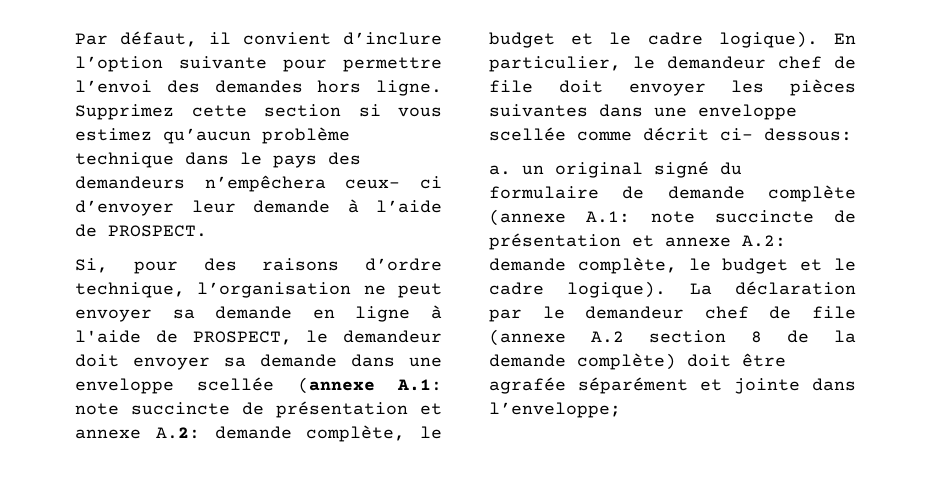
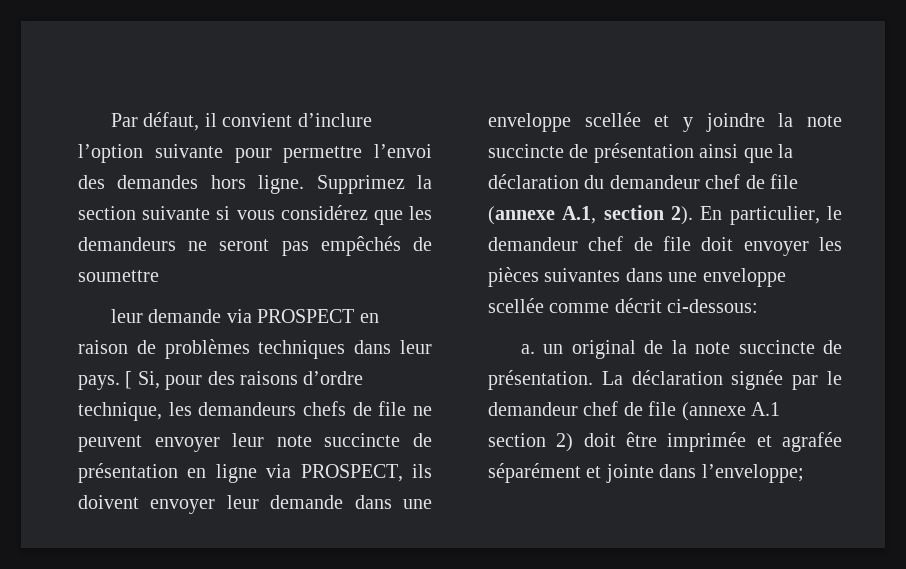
[191,104,442,117] [75,127,350,144] [75,152,361,168] [75,175,442,192] [75,199,442,216] [75,224,207,237] cette section si vous estimez qu’aucun problème technique dans le pays des demandeurs n’empêchera ceux- ci d’envoyer leur demande à l’aide de PROSPECT. // -> [417,175,432,189] [78,205,432,225] [78,236,432,256] [78,270,159,282] [110,309,379,323] [78,339,432,359] [78,371,133,390] la section suivante si vous considérez que les demandeurs ne seront pas empêchés de soumettre // leur demande via PROSPECT en raison de problèmes techniques dans leur pays. [
[197,282,442,298] [75,305,442,322] [75,330,442,345] [75,354,246,370] l’organisation ne peut envoyer sa demande en ligne à l'aide de PROSPECT, le demandeur doit envoyer sa -> [168,401,433,416] [78,433,432,452] [78,463,432,483] [78,495,259,514] les demandeurs chefs de file ne peuvent envoyer leur note succincte de présentation en ligne via PROSPECT, ils doivent envoyer leur
[297,377,442,394] [75,401,442,418] [75,425,442,442] [489,31,818,48] (annexe A.1: note succincte de présentation et annexe A.2: demande complète, le budget et le cadre logique). -> [654,113,843,132] [488,143,793,163] [488,174,798,189] [488,205,693,225] et y joindre la note succincte de présentation ainsi que la déclaration du demandeur chef de file (annexe A.1, section 2).
[720,128,852,141] ci- dessous: -> [667,299,759,313] ci-dessous:
[654,161,742,178] [489,185,856,202] [489,209,856,226] [489,233,786,250] [489,257,856,274] [489,281,667,298] signé du formulaire de demande complète (annexe A.1: note succincte de présentation et annexe A.2: demande complète, le budget et le cadre logique). -> [644,340,842,354] [488,370,593,390] de la note succincte de présentation.
(856, 288) none -> [731,370,784,390] signée
[591,330,856,343] [489,353,786,370] A.2 section 8 de la demande complète) doit être -> [751,402,780,416] [488,432,772,452] A.1 section 2) doit être imprimée et

